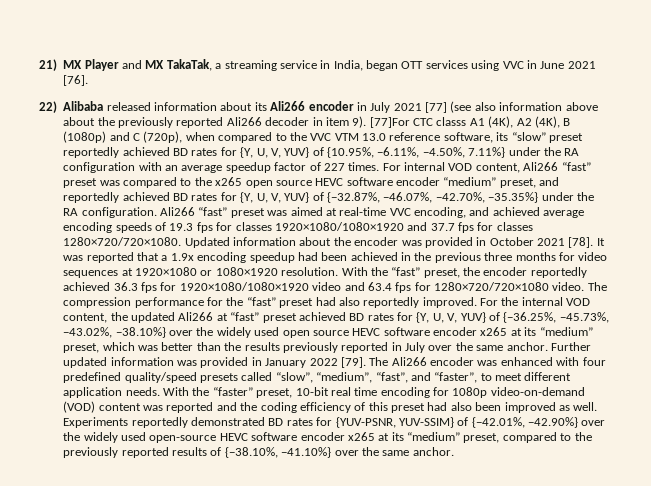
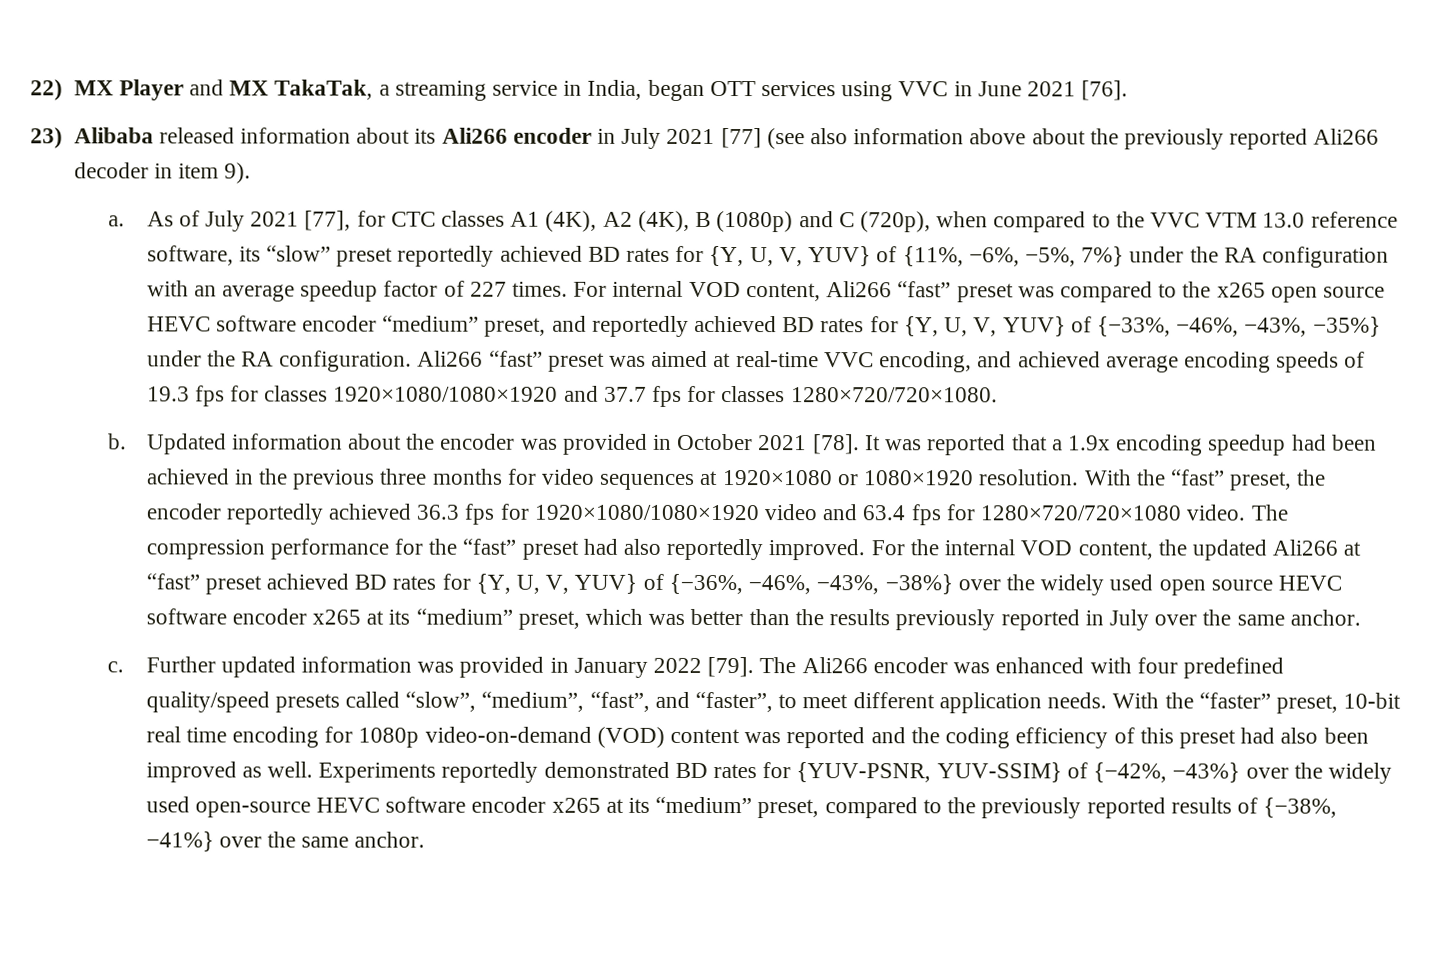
[39,59,57,71] 21) -> [30,79,63,101] 22)
[39,101,57,113] 22) -> [30,127,63,149] 23)
[369,117,467,128] [77]For CTC classs -> [107,210,506,232] // a. As of July 2021 [77], for CTC classes
[327,147,506,158] {10.95%, −6.11%, −4.50%, 7.11%} -> [902,246,1125,267] {11%, −6%, −5%, 7%}
[327,192,539,203] {−32.87%, −46.07%, −42.70%, −35.35%} -> [1096,316,1381,337] {−33%, −46%, −43%, −35%}
(182, 241) none -> [107,433,127,450] // b.
[503,312,609,323] [63,327,166,338] {−36.25%, −45.73%, −43.02%, −38.10%} -> [668,573,953,595] {−36%, −46%, −43%, −38%}
(548, 346) none -> [106,661,124,673] // c.
[471,417,578,428] {−42.01%, −42.90%} -> [1093,762,1241,783] {−42%, −43%}
[224,447,332,458] {−38.10%, −41.10%} -> [1263,797,1338,818] [145,831,214,852] {−38%, −41%}

